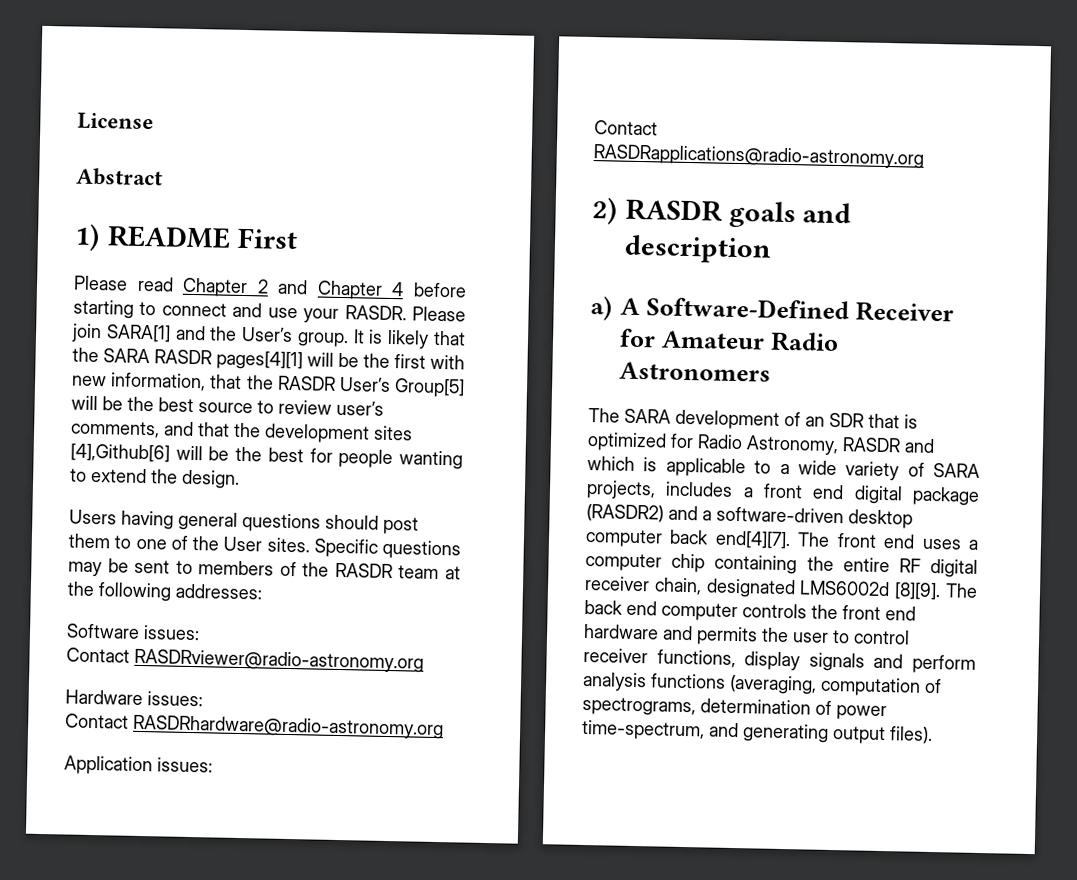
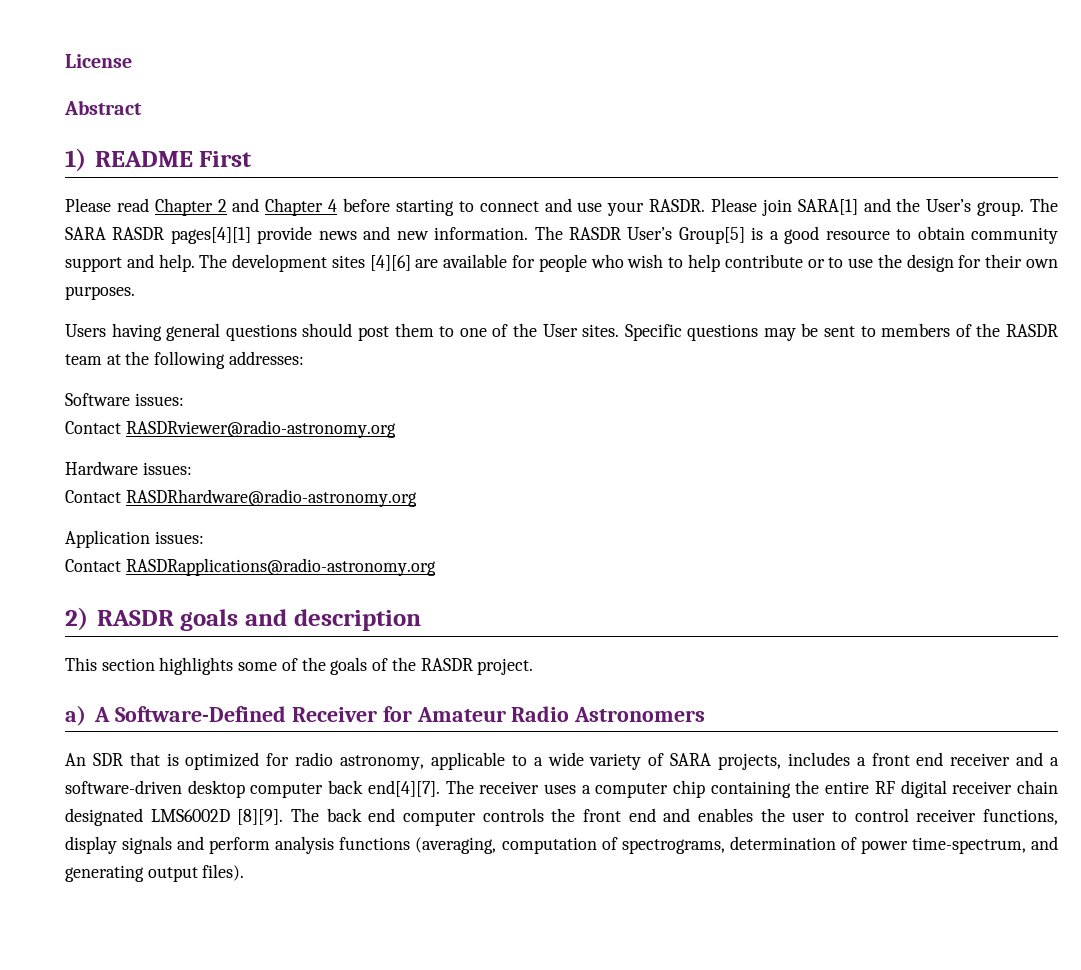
[352,329,466,349] [72,347,465,371] [72,372,465,398] [71,395,384,416] [70,420,413,444] [70,443,464,470] [70,467,240,489] It is likely that the SARA RASDR pages[4][1] will be the first with new information, that the RASDR User’s Group[5] will be the best source to review user’s comments, and that the development sites [4],Github[6] will be the best for people wanting to extend the design. -> [1030,198,1059,212] [65,226,1059,244] [65,254,1058,272] [65,286,135,300] The SARA RASDR pages[4][1] provide news and new information. The RASDR User’s Group[5] is a good resource to obtain community support and help. The development sites [4][6] are available for people who wish to help contribute or to use the design for their own purposes.
(772, 249) none -> [65,657,534,675] // This section highlights some of the goals of the RASDR project.
[588,408,825,430] The SARA development of an -> [65,753,86,766] An
[697,434,935,456] [587,455,658,472] Radio Astronomy, RASDR and which is -> [295,752,425,770] radio astronomy,
[853,485,980,506] [586,503,664,523] digital package (RASDR2) -> [950,753,1011,766] receiver
[836,533,916,549] front end -> [479,781,540,794] receiver
[653,577,891,599] chain, designated LMS6002d -> [1017,780,1059,794] [65,808,230,826] chain designated LMS6002D
[584,623,758,646] hardware and permits -> [663,808,753,822] and enables

